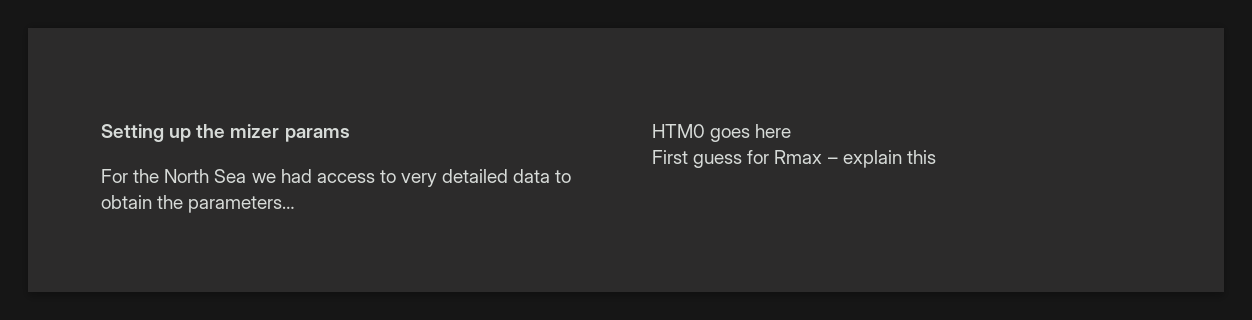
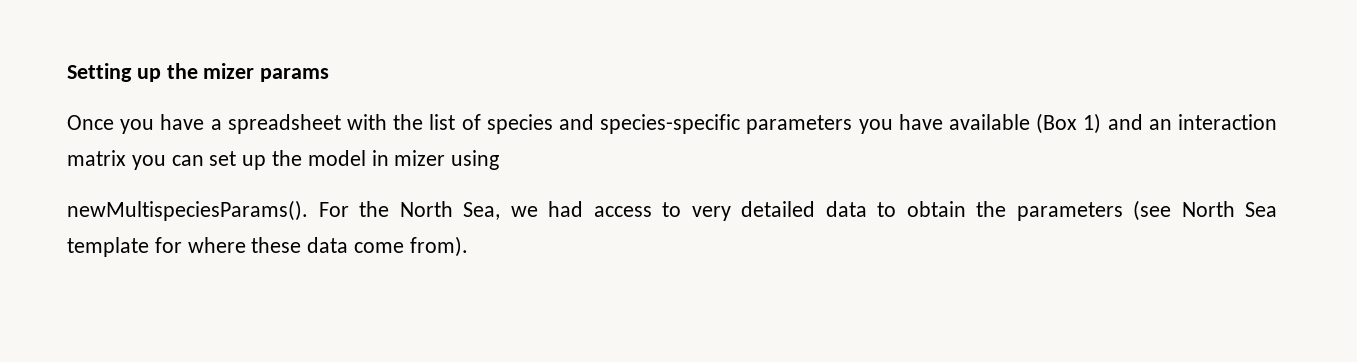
(350, 135) none -> [67,113,1278,134] [67,150,500,170] [67,200,308,221] Once you have a spreadsheet with the list of species and species-specific parameters you have available (Box 1) and an interaction matrix you can set up the model in mizer using // newMultispeciesParams().
[214,169,247,183] Sea -> [463,202,500,220] Sea,
[188,196,296,213] [652,124,792,142] [652,150,936,168] parameters… // HTM0 goes here // First guess for Rmax – explain this -> [1016,200,1277,221] [67,236,468,257] parameters (see North Sea template for where these data come from).

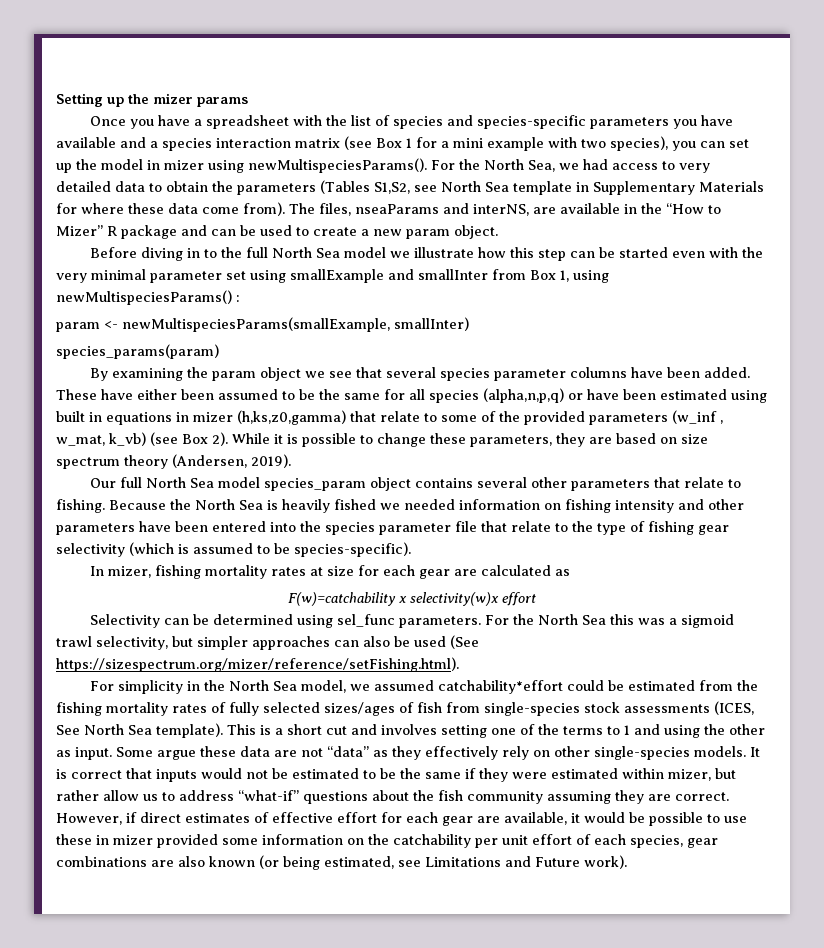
[1036,113,1278,134] [67,150,126,166] (Box 1) and an interaction matrix -> [120,136,668,151] and a species interaction matrix (see Box 1 for a mini example with two species),
(500, 160) // -> (244, 166) none
[1133,200,1277,221] [67,237,149,257] (see North Sea template -> [320,180,764,195] (Tables S1,S2, see North Sea template in Supplementary Materials
(468, 246) none -> [289,203,721,216] [56,225,498,239] [90,247,764,261] [56,269,609,283] [56,290,240,305] [56,317,469,332] [56,344,219,359] [90,367,751,381] [56,388,767,403] [56,410,723,425] [56,432,708,447] [56,454,291,469] [90,477,742,491] [56,499,744,513] [56,521,729,535] [56,542,411,557] [90,565,571,579] [288,592,536,606] [90,614,735,628] [56,635,479,650] [56,657,459,672] [90,680,759,694] [56,701,754,716] [56,723,765,738] [56,746,760,760] [56,768,736,782] [56,790,729,804] [56,812,747,826] [56,834,718,848] [56,855,627,870] The files, nseaParams and interNS, are available in the “How to Mizer” R package and can be used to create a new param object. // Before diving in to the full North Sea model we illustrate how this step can be started even with the very minimal parameter set using smallExample and smallInter from Box 1, using newMultispeciesParams() : // param <- newMultispeciesParams(smallExample, smallInter) // species_params(param) // By examining the param object we see that several species parameter columns have been added. These have either been assumed to be the same for all species (alpha,n,p,q) or have been estimated using built in equations in mizer (h,ks,z0,gamma) that relate to some of the provided parameters (w_inf , w_mat, k_vb) (see Box 2). While it is possible to change these parameters, they are based on size spectrum theory (Andersen, 2019). // Our full North Sea model species_param object contains several other parameters that relate to fishing. Because the North Sea is heavily fished we needed information on fishing intensity and other parameters have been entered into the species parameter file that relate to the type of fishing gear selectivity (which is assumed to be species-specific). // In mizer, fishing mortality rates at size for each gear are calculated as // F(w)=catchability x selectivity(w)x effort // Selectivity can be determined using sel_func parameters. For the North Sea this was a sigmoid trawl selectivity, but simpler approaches can also be used (See https://sizespectrum.org/mizer/reference/setFishing.html). // For simplicity in the North Sea model, we assumed catchability*effort could be estimated from the fishing mortality rates of fully selected sizes/ages of fish from single-species stock assessments (ICES, See North Sea template). This is a short cut and involves setting one of the terms to 1 and using the other as input. Some argue these data are not “data” as they effectively rely on other single-species models. It is correct that inputs would not be estimated to be the same if they were estimated within mizer, but rather allow us to address “what-if” questions about the fish community assuming they are correct. However, if direct estimates of effective effort for each gear are available, it would be possible to use these in mizer provided some information on the catchability per unit effort of each species, gear combinations are also known (or being estimated, see Limitations and Future work).

